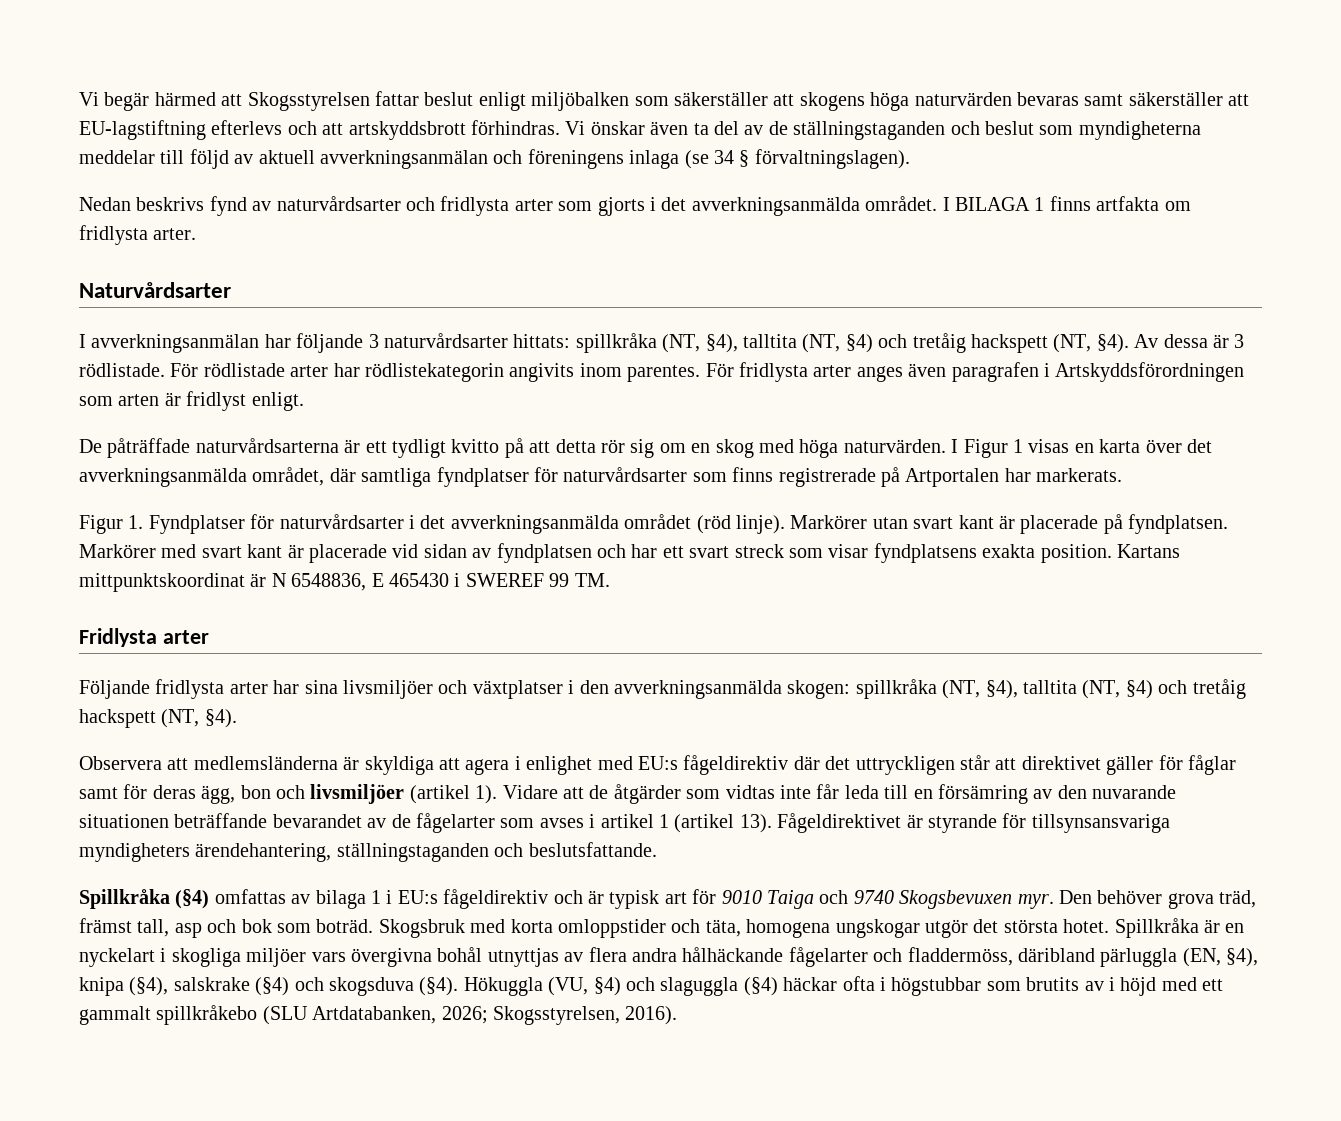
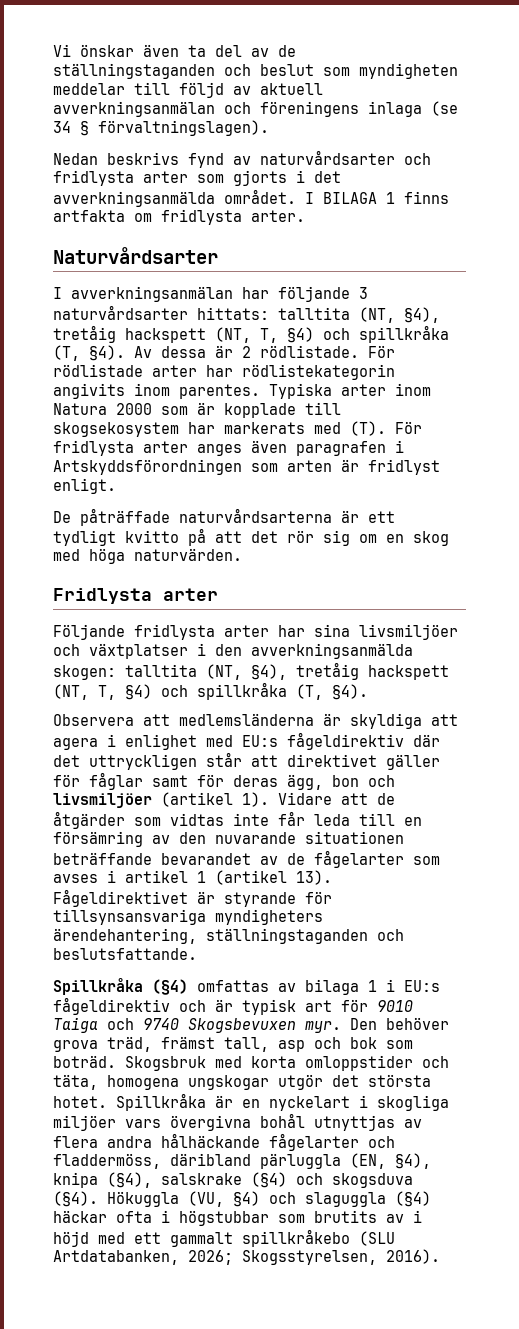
[79,91,1250,111] [79,120,586,140] Vi begär härmed att Skogsstyrelsen fattar beslut enligt miljöbalken som säkerställer att skogens höga naturvärden bevaras samt säkerställer att EU-lagstiftning efterlevs och att artskyddsbrott förhindras. Vi -> [53,44,71,57] Vi
[1078,121,1201,140] myndigheterna -> [359,63,458,79] myndigheten
[575,333,1092,353] spillkråka (NT, §4), talltita (NT, §4) och tretåig hackspett (NT, -> [278,307,440,323] [53,325,449,343] [53,345,80,361] talltita (NT, §4), tretåig hackspett (NT, T, §4) och spillkråka (T,
[1234,334,1245,348] 3 -> [242,346,251,358] 2
(701, 373) none -> [269,383,431,399] [53,402,341,418] [53,421,386,437] Typiska arter inom Natura 2000 som är kopplade till skogsekosystem har markerats med (T).
[555,439,596,453] detta -> [251,531,278,543] det
[951,439,1212,458] [79,467,1123,487] [79,514,1229,534] [79,543,1180,563] [79,573,610,592] I Figur 1 visas en karta över det avverkningsanmälda området, där samtliga fyndplatser för naturvårdsarter som finns registrerade på Artportalen har markerats. // Figur 1. Fyndplatser för naturvårdsarter i det avverkningsanmälda området (röd linje). Markörer utan svart kant är placerade på fyndplatsen. Markörer med svart kant är placerade vid sidan av fyndplatsen och har ett svart streck som visar fyndplatsens exakta position. Kartans mittpunktskoordinat är N 6548836, E 465430 i SWEREF 99 TM. -> (242, 554) none
[855,679,1246,699] [79,709,200,728] spillkråka (NT, §4), talltita (NT, §4) och tretåig hackspett (NT, -> [125,662,449,680] [53,682,323,700] talltita (NT, §4), tretåig hackspett (NT, T, §4) och spillkråka (T,

